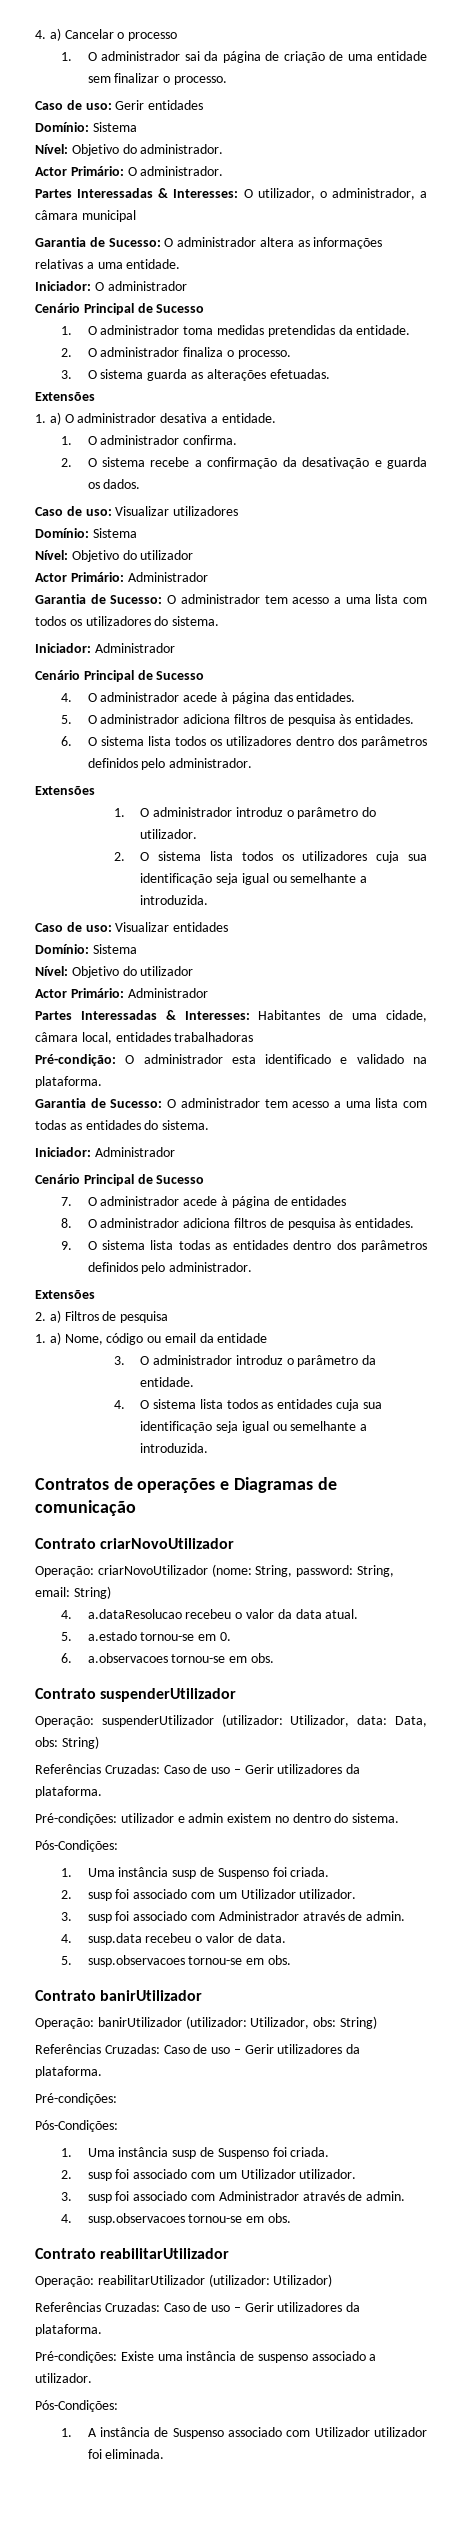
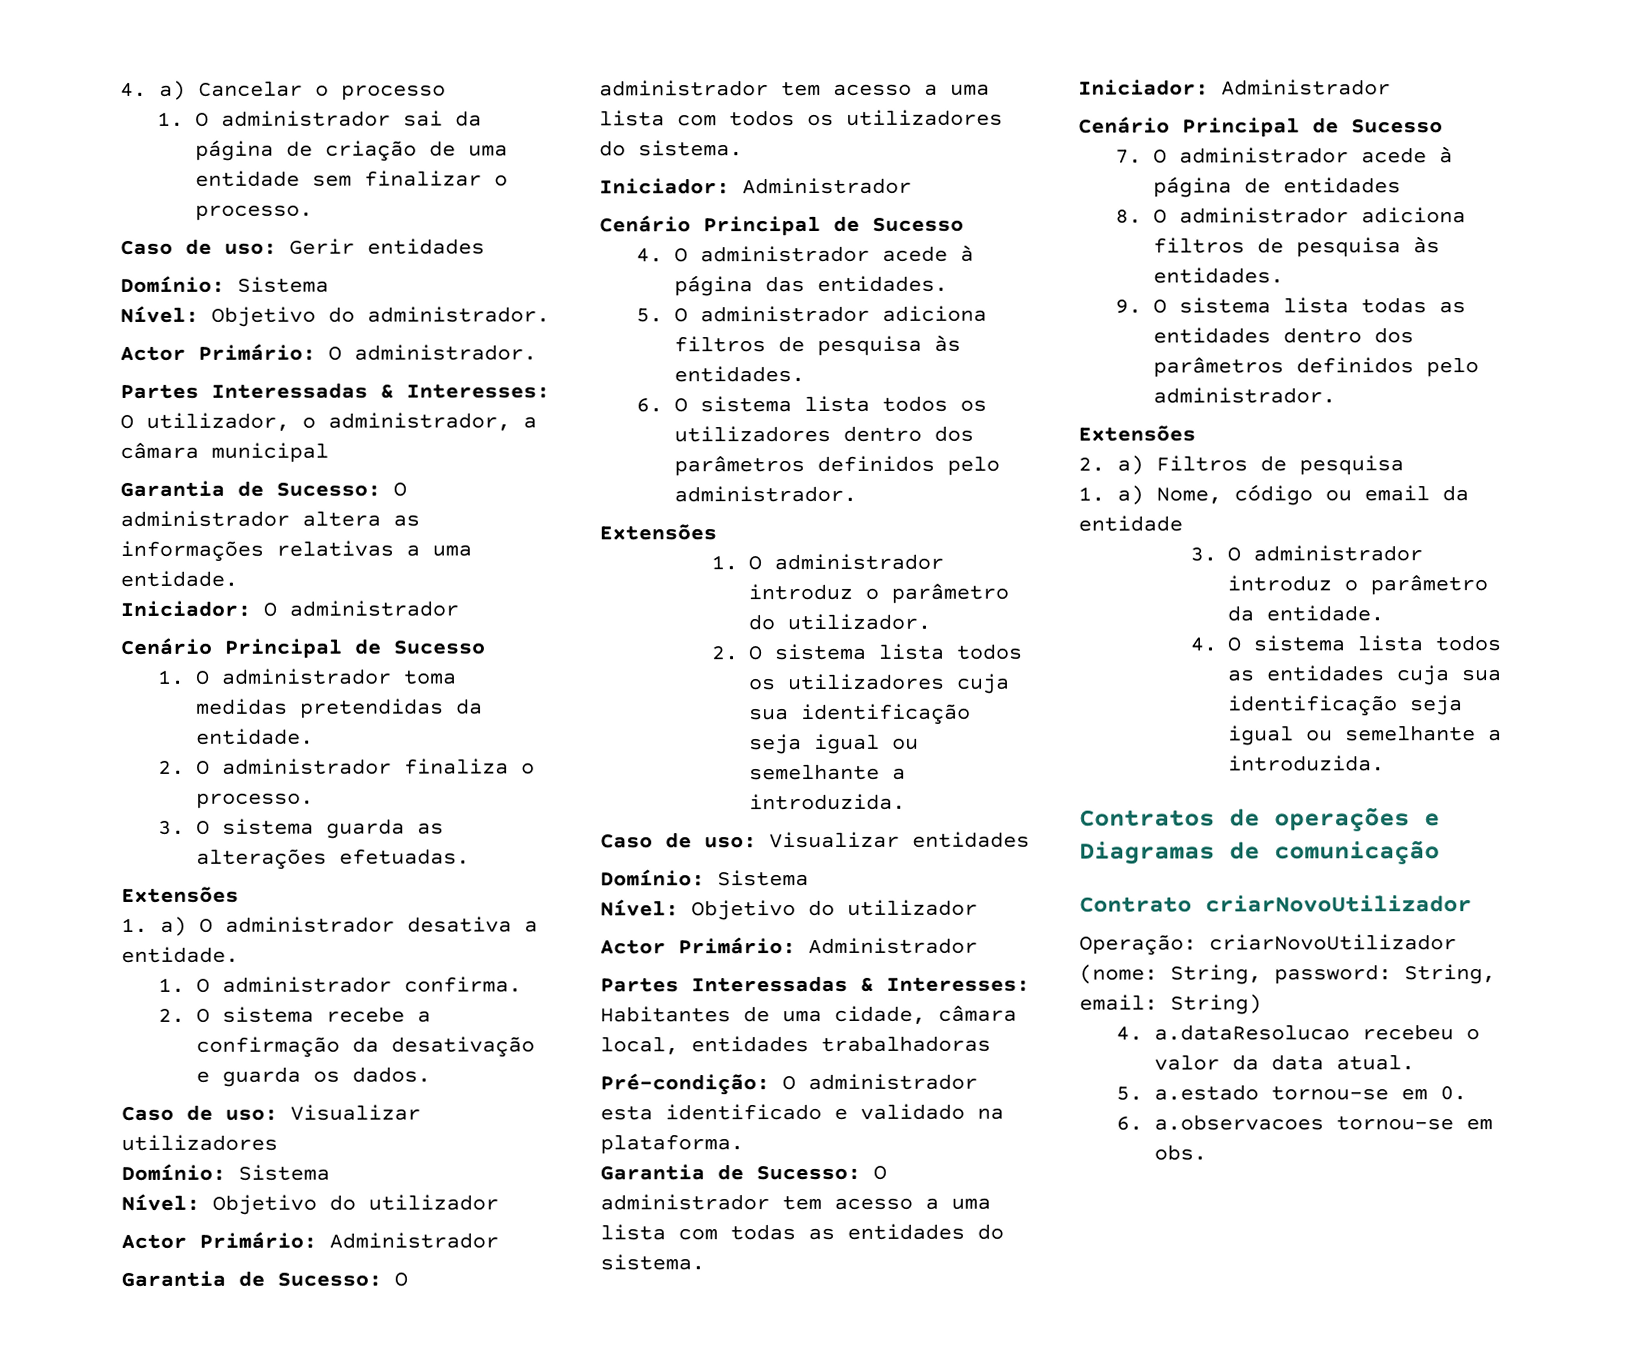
[35,1688,237,1702] [35,1714,428,1727] [35,1736,99,1749] [35,1764,361,1774] [35,1786,102,1798] [35,1813,400,1825] [35,1840,118,1852] [61,1867,330,1879] [61,1889,357,1901] [61,1911,406,1923] [61,1933,286,1945] [61,1955,291,1967] [35,1990,203,2001] [35,2016,377,2029] [35,2044,361,2054] [35,2066,102,2078] [35,2093,117,2105] [35,2120,118,2132] [61,2147,330,2159] [61,2169,357,2181] [61,2191,406,2203] [61,2213,291,2225] [35,2248,230,2259] [35,2274,333,2287] [35,2302,361,2312] [35,2324,102,2336] [35,2351,377,2363] [35,2373,92,2383] [35,2400,118,2412] [61,2427,427,2439] [87,2449,165,2459] // Contrato suspenderUtilizador // Operação: suspenderUtilizador (utilizador: Utilizador, data: Data, obs: String) // Referências Cruzadas: Caso de uso – Gerir utilizadores da plataforma. // Pré-condições: utilizador e admin existem no dentro do sistema. // Pós-Condições: // 1. Uma instância susp de Suspenso foi criada. // 2. susp foi associado com um Utilizador utilizador. // 3. susp foi associado com Administrador através de admin. // 4. susp.data recebeu o valor de data. // 5. susp.observacoes tornou-se em obs. // Contrato banirUtilizador // Operação: banirUtilizador (utilizador: Utilizador, obs: String) // Referências Cruzadas: Caso de uso – Gerir utilizadores da plataforma. // Pré-condições: // Pós-Condições: // 1. Uma instância susp de Suspenso foi criada. // 2. susp foi associado com um Utilizador utilizador. // 3. susp foi associado com Administrador através de admin. // 4. susp.observacoes tornou-se em obs. // Contrato reabilitarUtilizador // Operação: reabilitarUtilizador (utilizador: Utilizador) // Referências Cruzadas: Caso de uso – Gerir utilizadores da plataforma. // Pré-condições: Existe uma instância de suspenso associado a utilizador. // Pós-Condições: // 1. A instância de Suspenso associado com Utilizador utilizador foi eliminada. -> (1207, 1152) none

